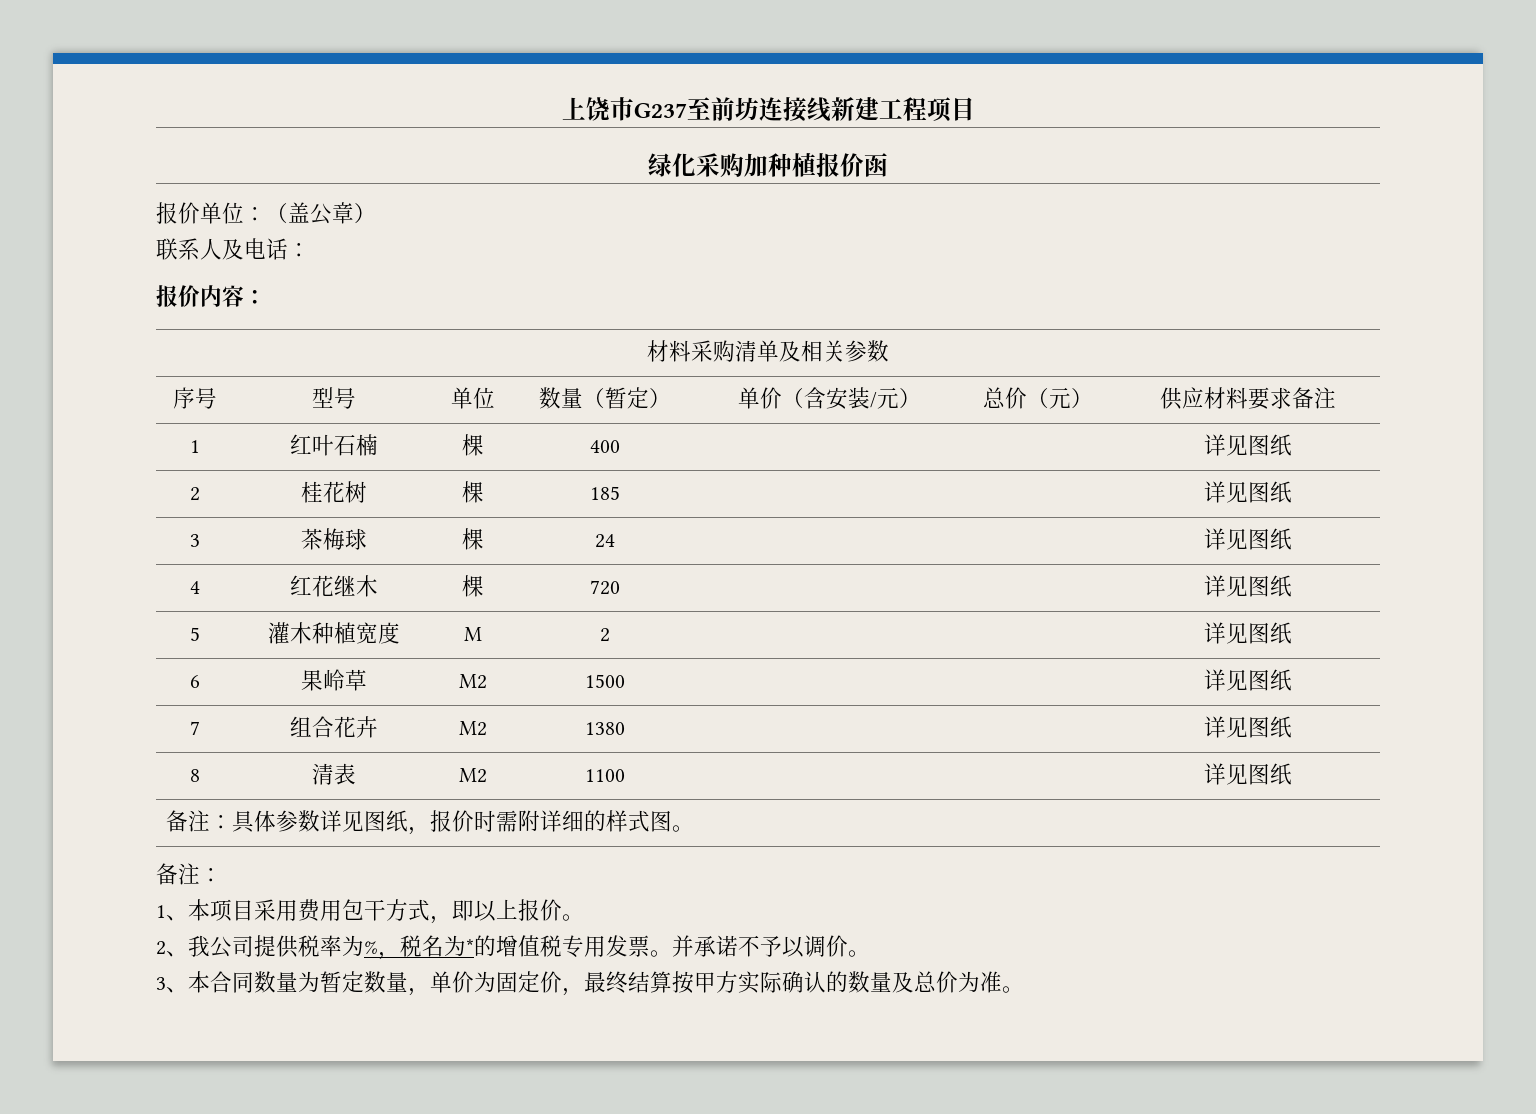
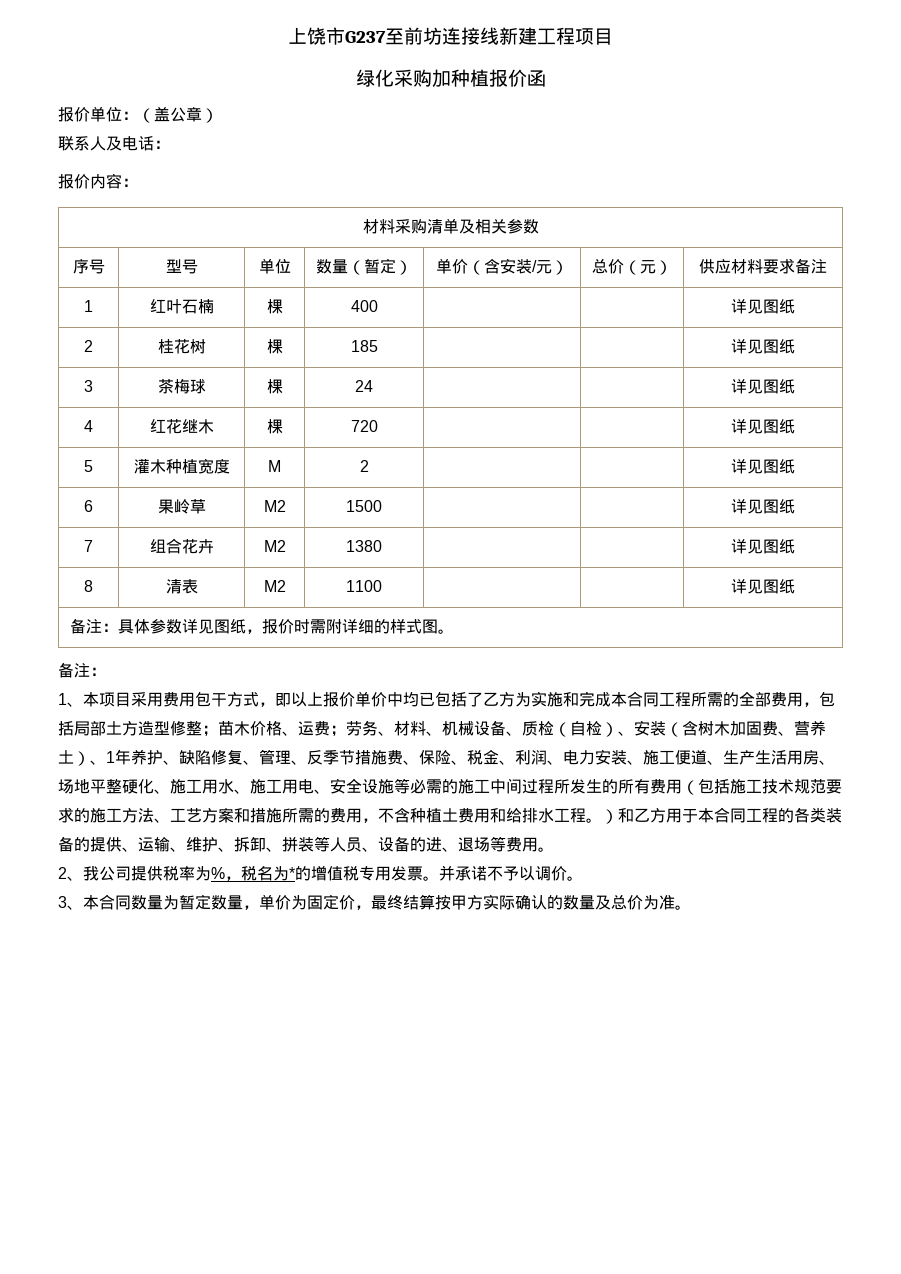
(562, 910) none -> [355,691,835,707] [58,720,826,737] [58,749,835,766] [58,778,842,795] [58,807,842,824] [58,836,538,852] 单价中均已包括了乙方为实施和完成本合同工程所需的全部费用，包括局部土方造型修整；苗木价格、运费；劳务、材料、机械设备、质检（自检）、安装（含树木加固费、营养土）、1年养护、缺陷修复、管理、反季节措施费、保险、税金、利润、电力安装、施工便道、生产生活用房、场地平整硬化、施工用水、施工用电、安全设施等必需的施工中间过程所发生的所有费用（包括施工技术规范要求的施工方法、工艺方案和措施所需的费用，不含种植土费用和给排水工程。）和乙方用于本合同工程的各类装备的提供、运输、维护、拆卸、拼装等人员、设备的进、退场等费用

